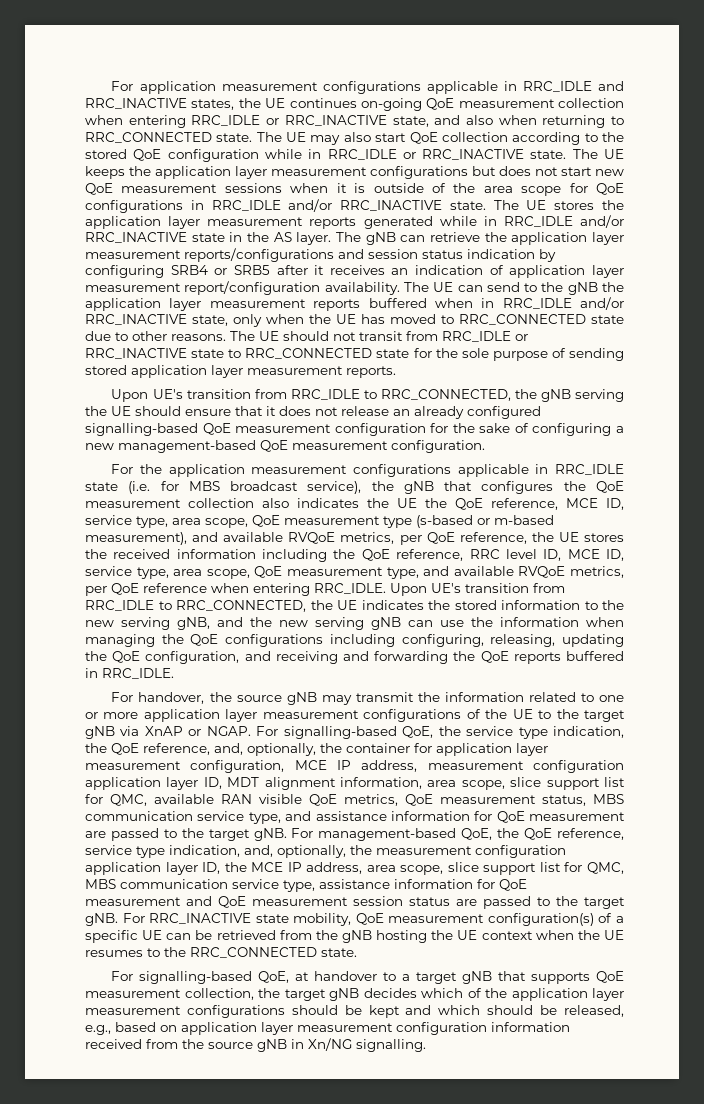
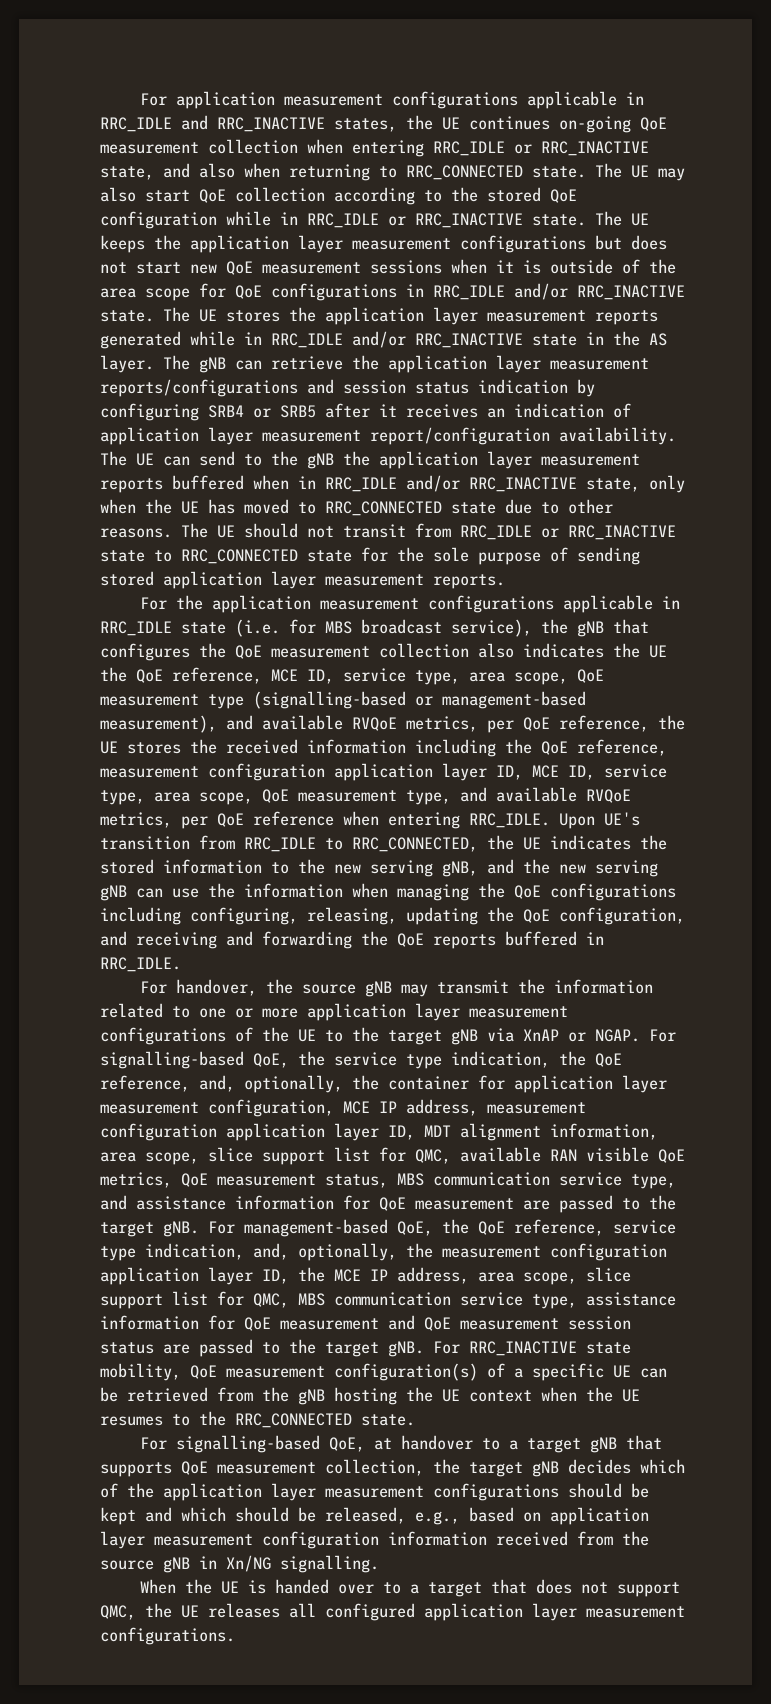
[111,389,624,402] [85,406,541,419] [85,423,624,436] [85,440,485,453] // Upon UE's transition from RRC_IDLE to RRC_CONNECTED, the gNB serving the UE should ensure that it does not release an already configured signalling-based QoE measurement configuration for the sake of configuring a new management-based QoE measurement configuration. -> (505, 581) none
[416,515,554,528] (s-based or m-based -> [253,691,586,709] (signalling-based or management-based
[469,549,537,559] RRC level -> [100,763,487,781] measurement configuration application layer
(426, 1045) none -> [140,1579,681,1597] [100,1603,685,1621] [100,1627,235,1645] // When the UE is handed over to a target that does not support QMC, the UE releases all configured application layer measurement configurations.

